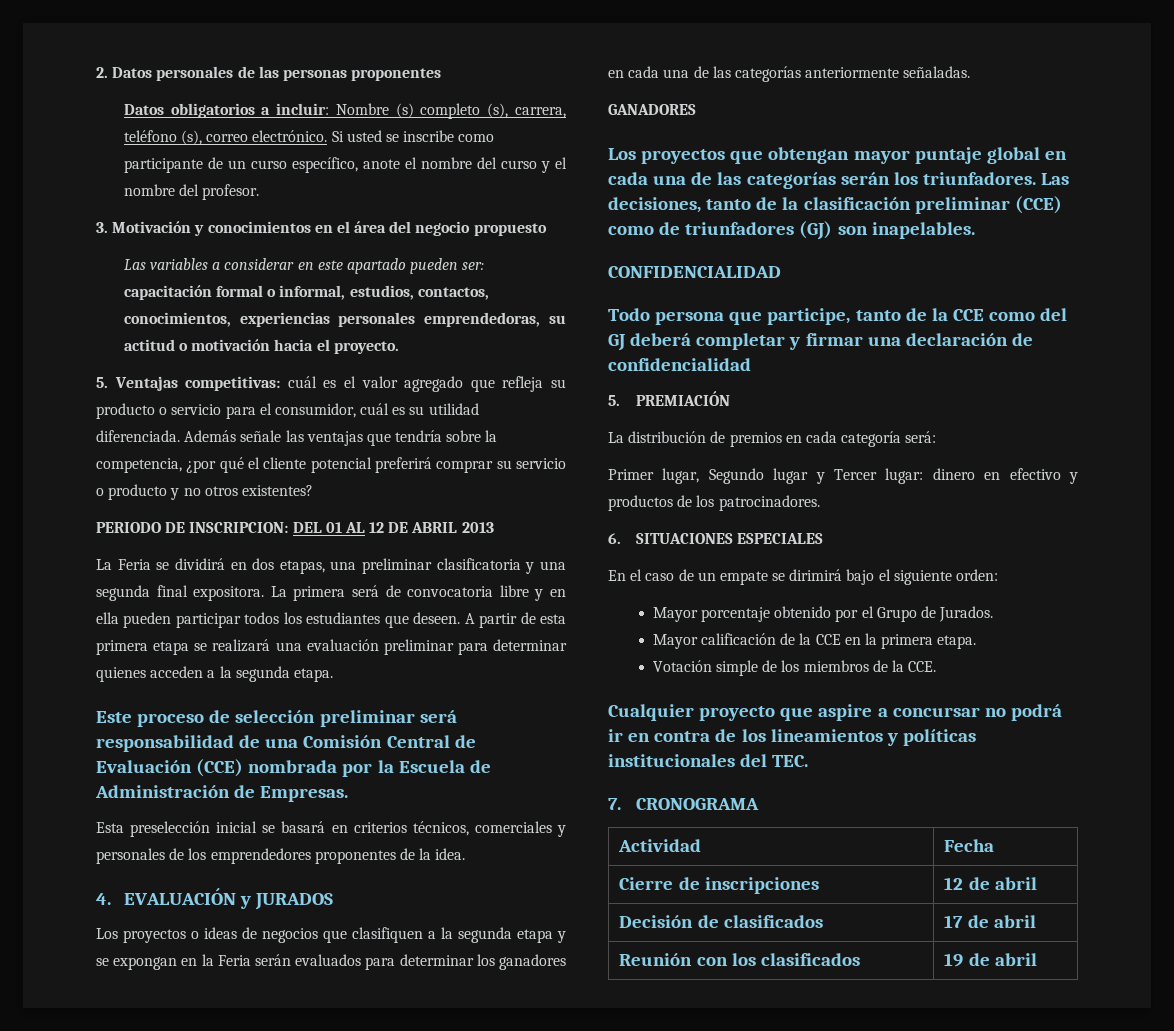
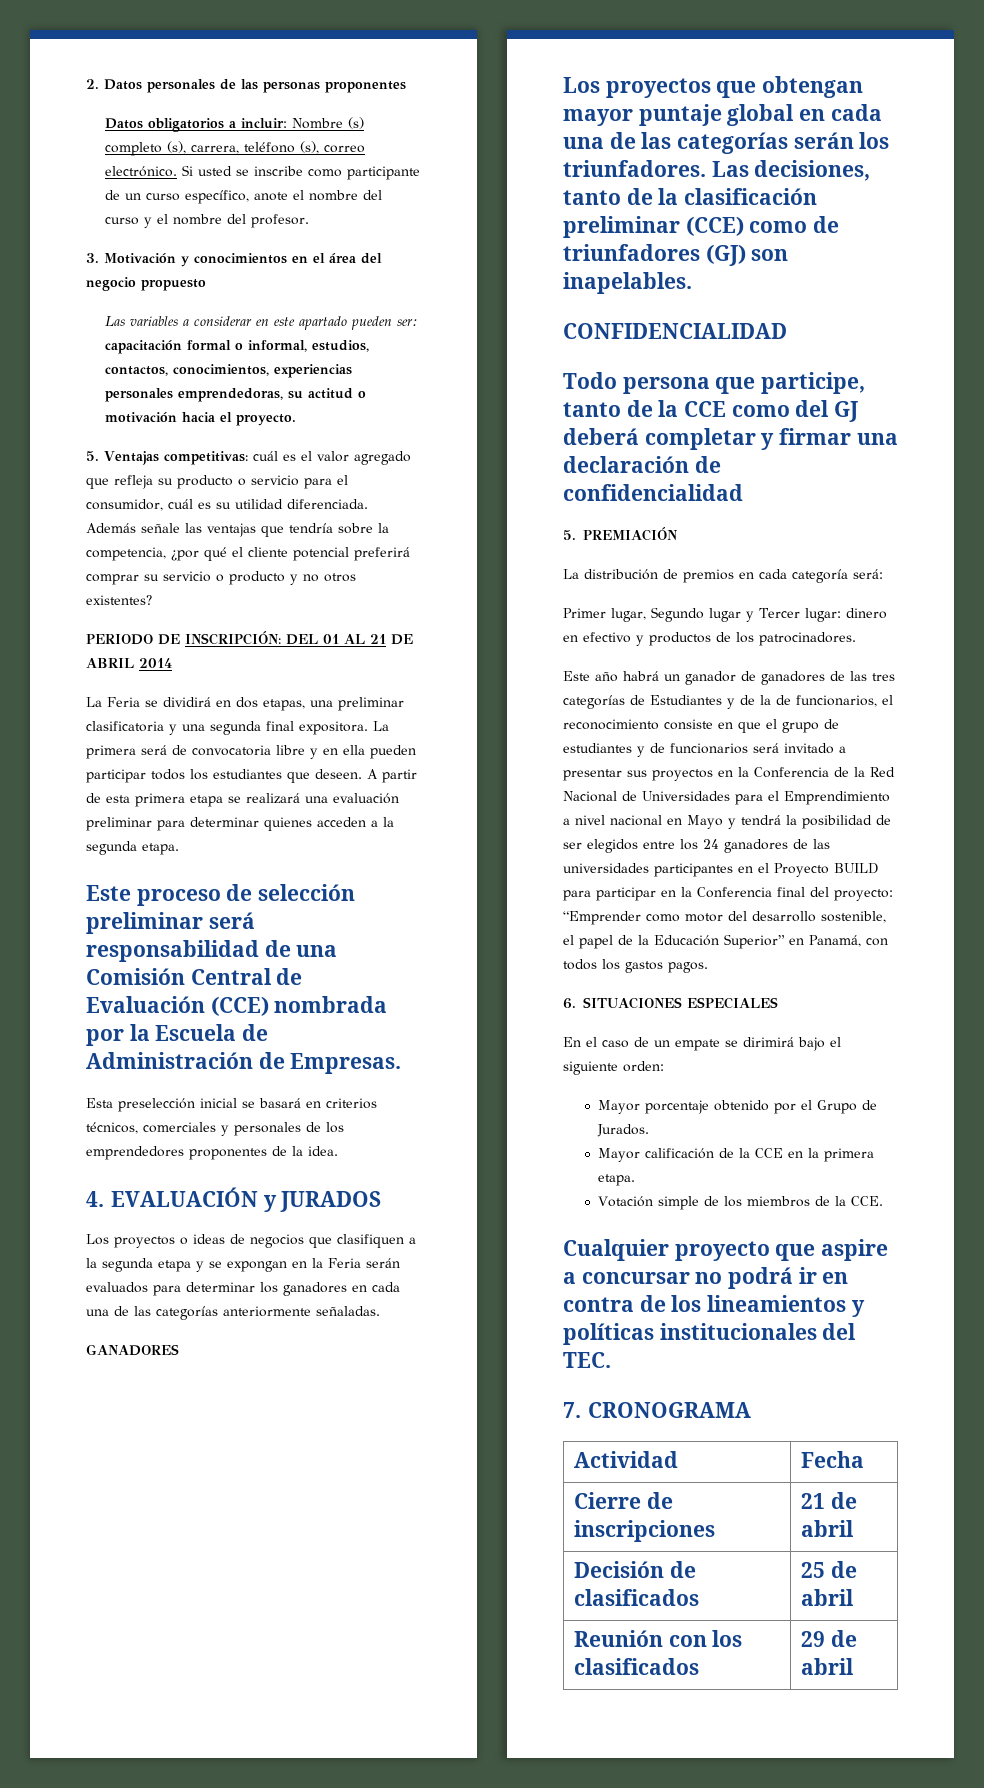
[189,522,289,533] INSCRIPCION: -> [185,631,281,645] INSCRIPCIÓN:
[369,522,385,533] 12 -> [370,634,386,644] 21
[461,522,494,533] 2013 -> [139,658,172,668] 2014
(820, 503) none -> [563,671,895,685] [563,695,893,709] [563,719,839,733] [563,743,846,757] [563,767,895,781] [563,791,890,805] [563,815,891,829] [563,839,830,853] [563,863,879,877] [563,887,893,901] [563,911,886,925] [563,934,888,949] [563,959,708,973] // Este año habrá un ganador de ganadores de las tres categorías de Estudiantes y de la de funcionarios, el reconocimiento consiste en que el grupo de estudiantes y de funcionarios será invitado a presentar sus proyectos en la Conferencia de la Red Nacional de Universidades para el Emprendimiento a nivel nacional en Mayo y tendrá la posibilidad de ser elegidos entre los 24 ganadores de las universidades participantes en el Proyecto BUILD para participar en la Conferencia final del proyecto: “Emprender como motor del desarrollo sostenible, el papel de la Educación Superior” en Panamá, con todos los gastos pagos.
[944,877,964,890] 12 -> [801,1493,826,1509] 21
[944,915,964,928] 17 -> [801,1562,826,1578] 25
[944,953,964,967] 19 -> [801,1631,826,1647] 29

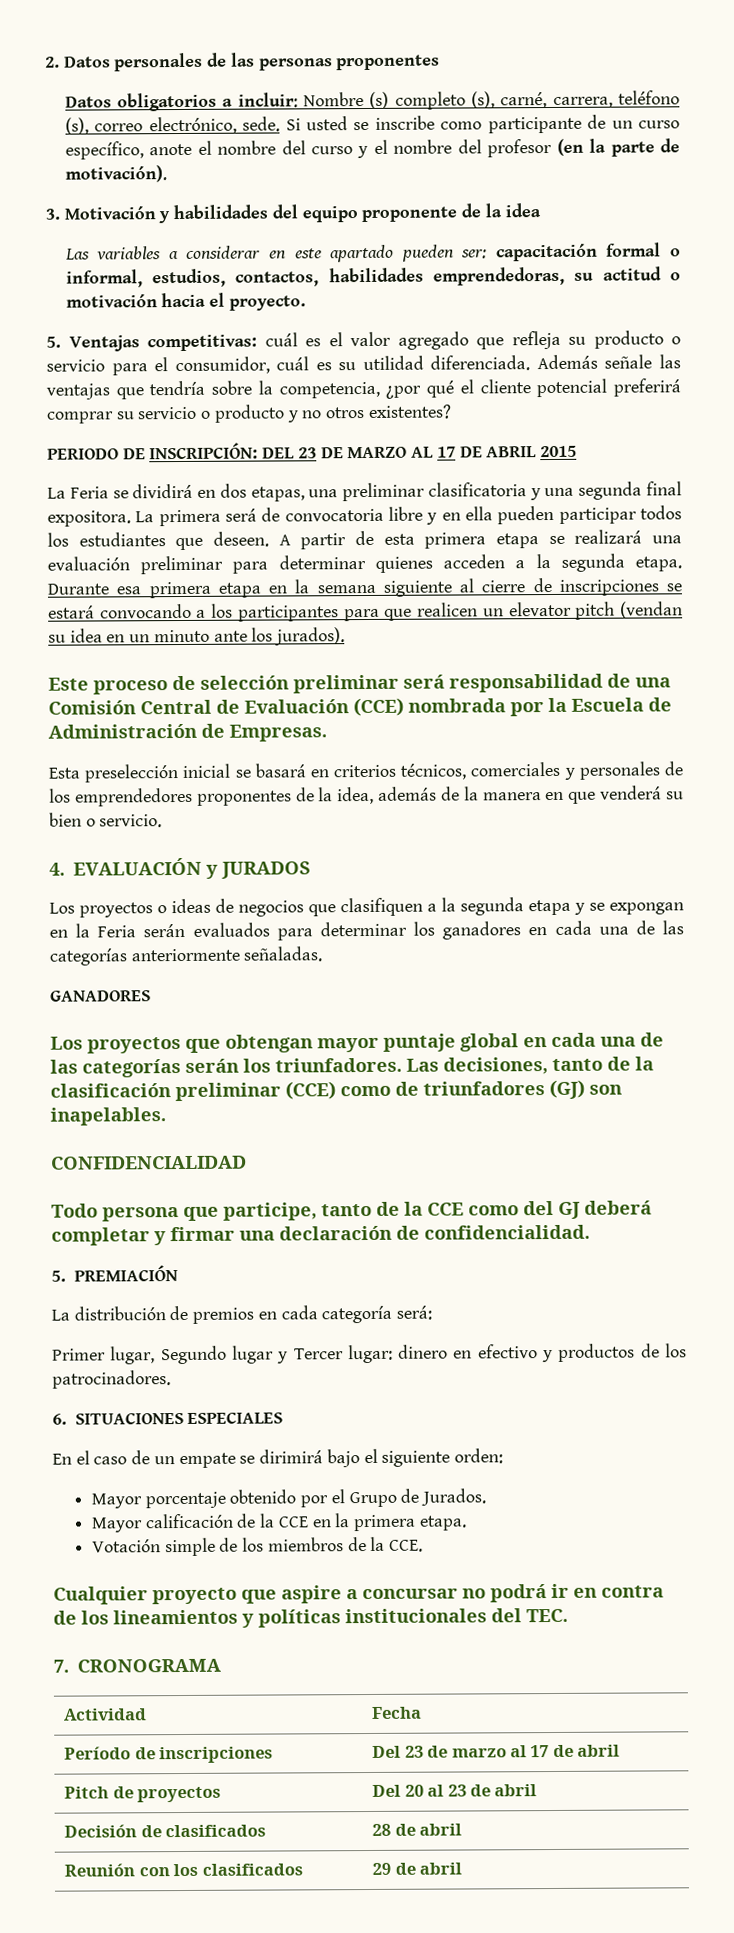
(187, 147) none -> [500,92,548,109] carné,
[105,166,178,177] electrónico. -> [148,116,281,135] electrónico, sede.
[251,214,310,228] [86,253,382,267] [86,277,206,291] profesor. // 3. Motivación y conocimientos en el área del negocio propuesto -> [487,138,680,158] [64,165,167,183] [45,203,541,224] profesor (en la parte de motivación). // 3. Motivación y habilidades del equipo proponente de la idea
[173,364,353,378] [105,388,174,402] conocimientos, experiencias personales -> [328,267,424,283] habilidades
[323,634,386,644] 01 AL 21 -> [297,446,456,459] 23 DE MARZO AL 17
[139,658,172,668] 2014 -> [539,445,577,458] 2015
(179, 849) none -> [47,577,682,599] [48,601,684,622] [48,627,346,646] Durante esa primera etapa en la semana siguiente al cierre de inscripciones se estará convocando a los participantes para que realicen un elevator pitch (vendan su idea en un minuto ante los jurados).
[308,1146,338,1156] idea. -> [337,785,684,805] [49,812,163,828] idea, además de la manera en que venderá su bien o servicio.
[563,484,743,501] confidencialidad -> [424,1224,590,1240] confidencialidad.
[563,671,895,685] [563,695,893,709] [563,719,839,733] [563,743,846,757] [563,767,895,781] [563,791,890,805] [563,815,891,829] [563,839,830,853] [563,863,879,877] [563,887,893,901] [563,911,886,925] [563,934,888,949] [563,959,708,973] // Este año habrá un ganador de ganadores de las tres categorías de Estudiantes y de la de funcionarios, el reconocimiento consiste en que el grupo de estudiantes y de funcionarios será invitado a presentar sus proyectos en la Conferencia de la Red Nacional de Universidades para el Emprendimiento a nivel nacional en Mayo y tendrá la posibilidad de ser elegidos entre los 24 ganadores de las universidades participantes en el Proyecto BUILD para participar en la Conferencia final del proyecto: “Emprender como motor del desarrollo sostenible, el papel de la Educación Superior” en Panamá, con todos los gastos pagos. -> (171, 1379) none
[574,1492,642,1509] Cierre -> [64,1746,132,1760] Período
[801,1493,826,1509] 21 -> [372,1744,621,1758] [64,1786,222,1803] [372,1784,467,1797] Del 23 de marzo al 17 de abril // Pitch de proyectos | Del 20 al 23
[801,1562,826,1578] 25 -> [372,1823,392,1836] 28

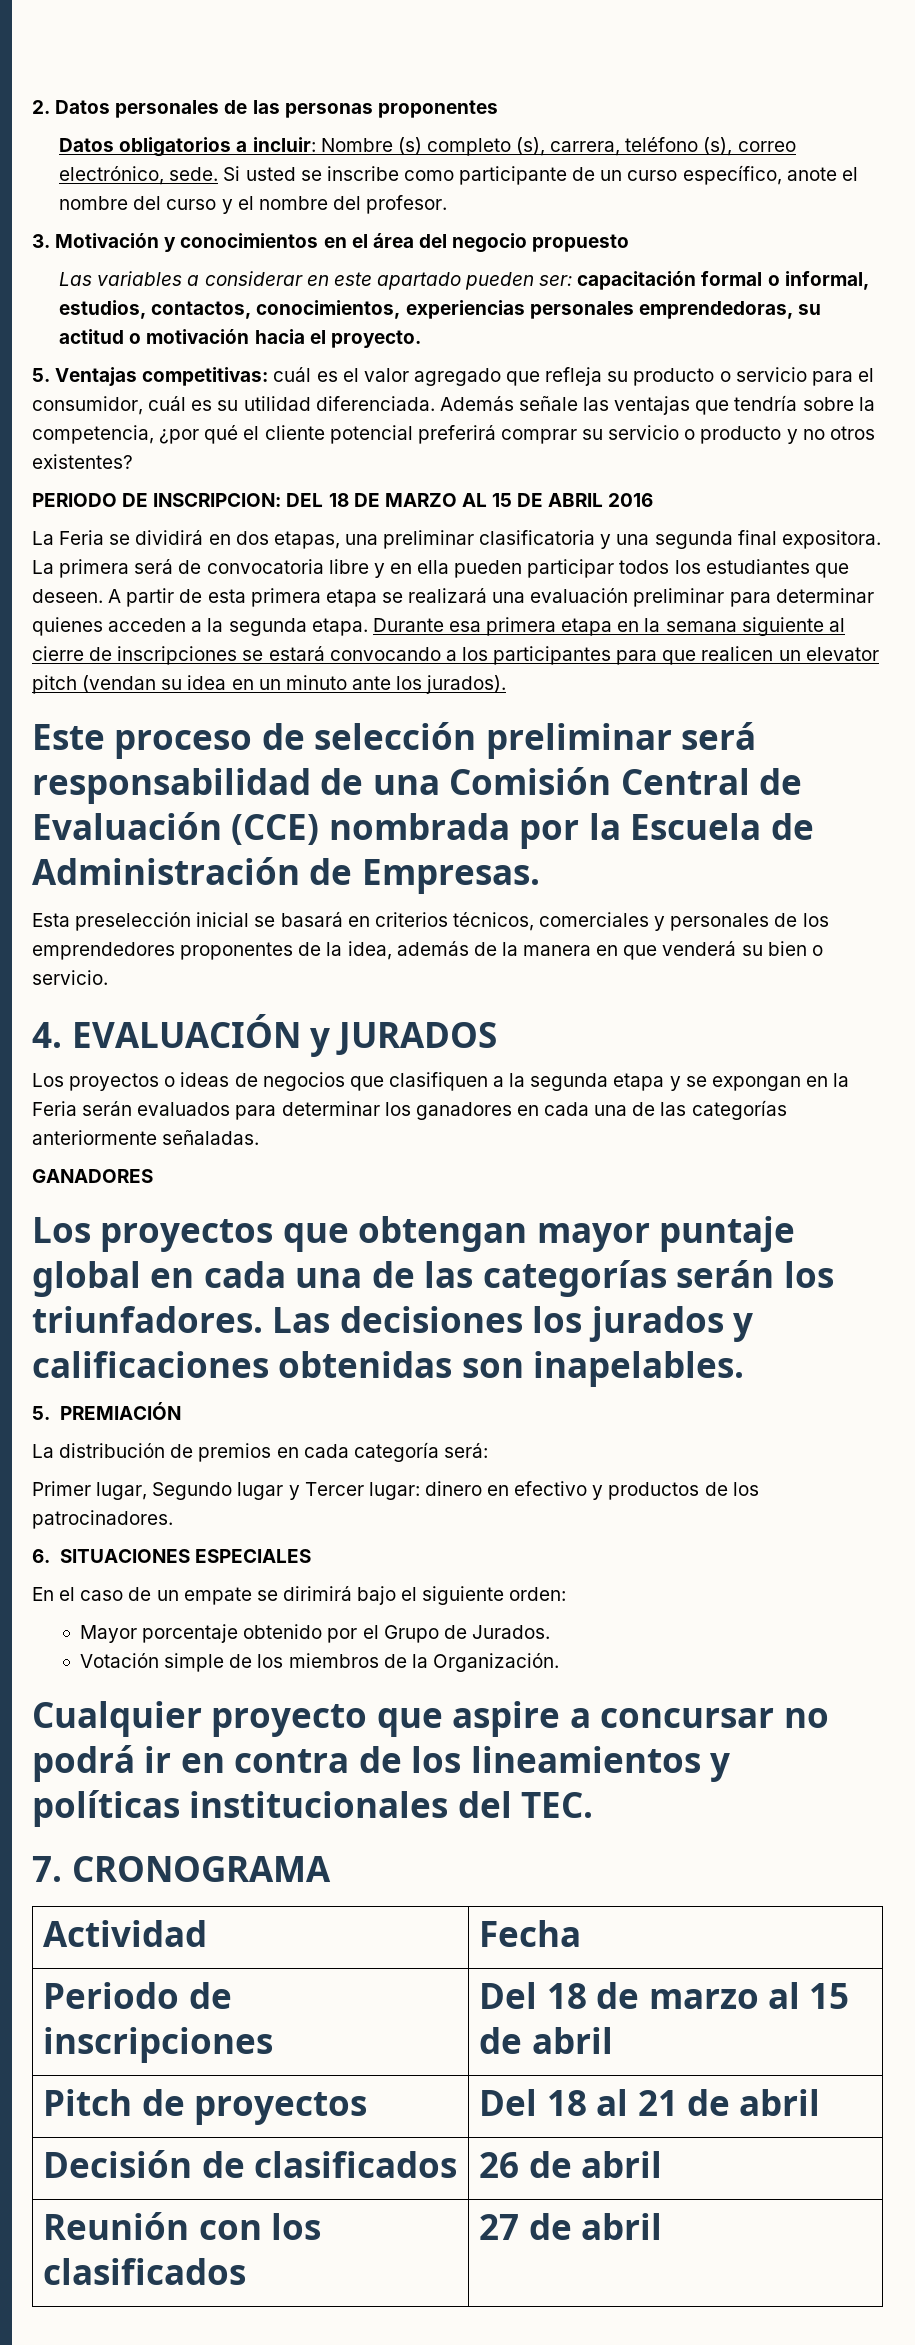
[500,92,548,109] carné, -> (546, 146) none
[487,138,680,158] [64,165,167,183] [45,203,541,224] profesor (en la parte de motivación). // 3. Motivación y habilidades del equipo proponente de la idea -> [366,195,448,214] [32,233,630,253] profesor. // 3. Motivación y conocimientos en el área del negocio propuesto
[328,267,424,283] habilidades -> [256,300,634,319] conocimientos, experiencias personales
[149,442,317,460] INSCRIPCIÓN: DEL 23 -> [153,493,349,507] INSCRIPCION: DEL 18
[436,446,456,458] 17 -> [492,493,513,507] 15
[539,445,577,458] 2015 -> [608,493,654,507] 2016
[443,1056,654,1075] [50,1079,622,1102] [50,1107,166,1126] [51,1155,247,1170] [51,1200,652,1222] [51,1224,590,1246] decisiones, tanto de la clasificación preliminar (CCE) como de triunfadores (GJ) son inapelables. // CONFIDENCIALIDAD // Todo persona que participe, tanto de la CCE como del GJ deberá completar y firmar una declaración de confidencialidad. -> [339,1306,754,1342] [32,1351,745,1387] decisiones los jurados y calificaciones obtenidas son inapelables.
[90,1513,467,1533] // Mayor calificación de la CCE en la primera etapa. -> (550, 1632) none
[389,1539,424,1552] CCE. -> [432,1653,559,1672] Organización.
[64,1746,132,1760] Período -> [43,1982,180,2009] Periodo
[404,1745,424,1758] 23 -> [546,1983,587,2009] 18
[530,1745,550,1758] 17 -> [809,1983,850,2009] 15
[404,1784,467,1797] 20 al 23 -> [546,2089,678,2116] 18 al 21
[372,1823,392,1836] 28 -> [479,2152,520,2178] 26
[372,1862,392,1875] 29 -> [479,2214,520,2240] 27

